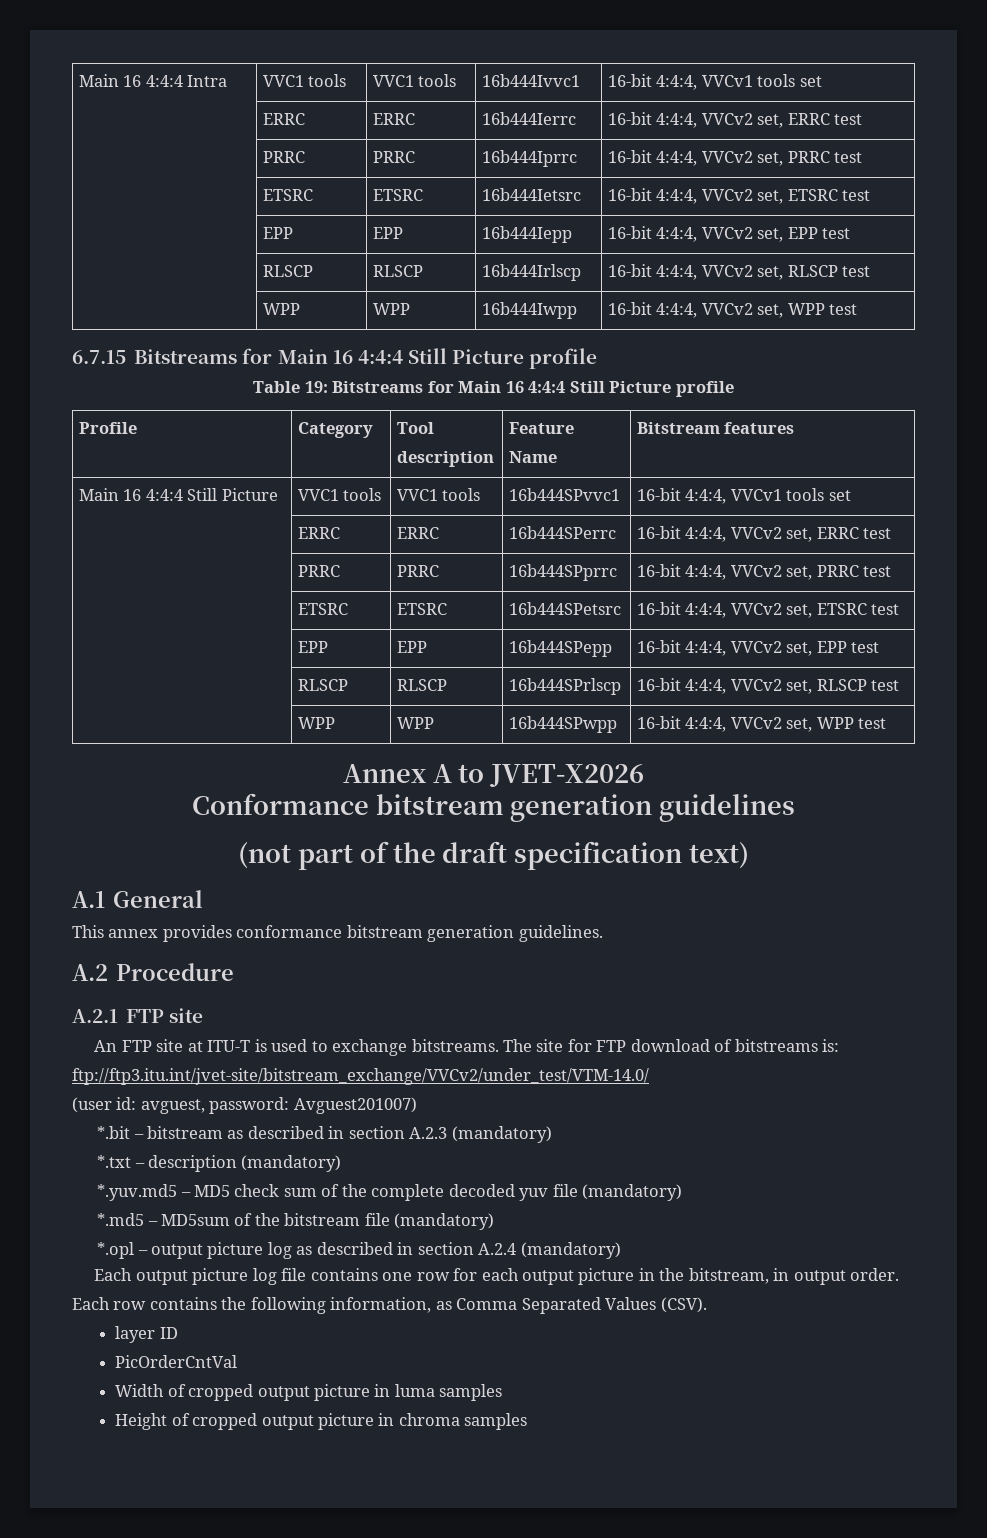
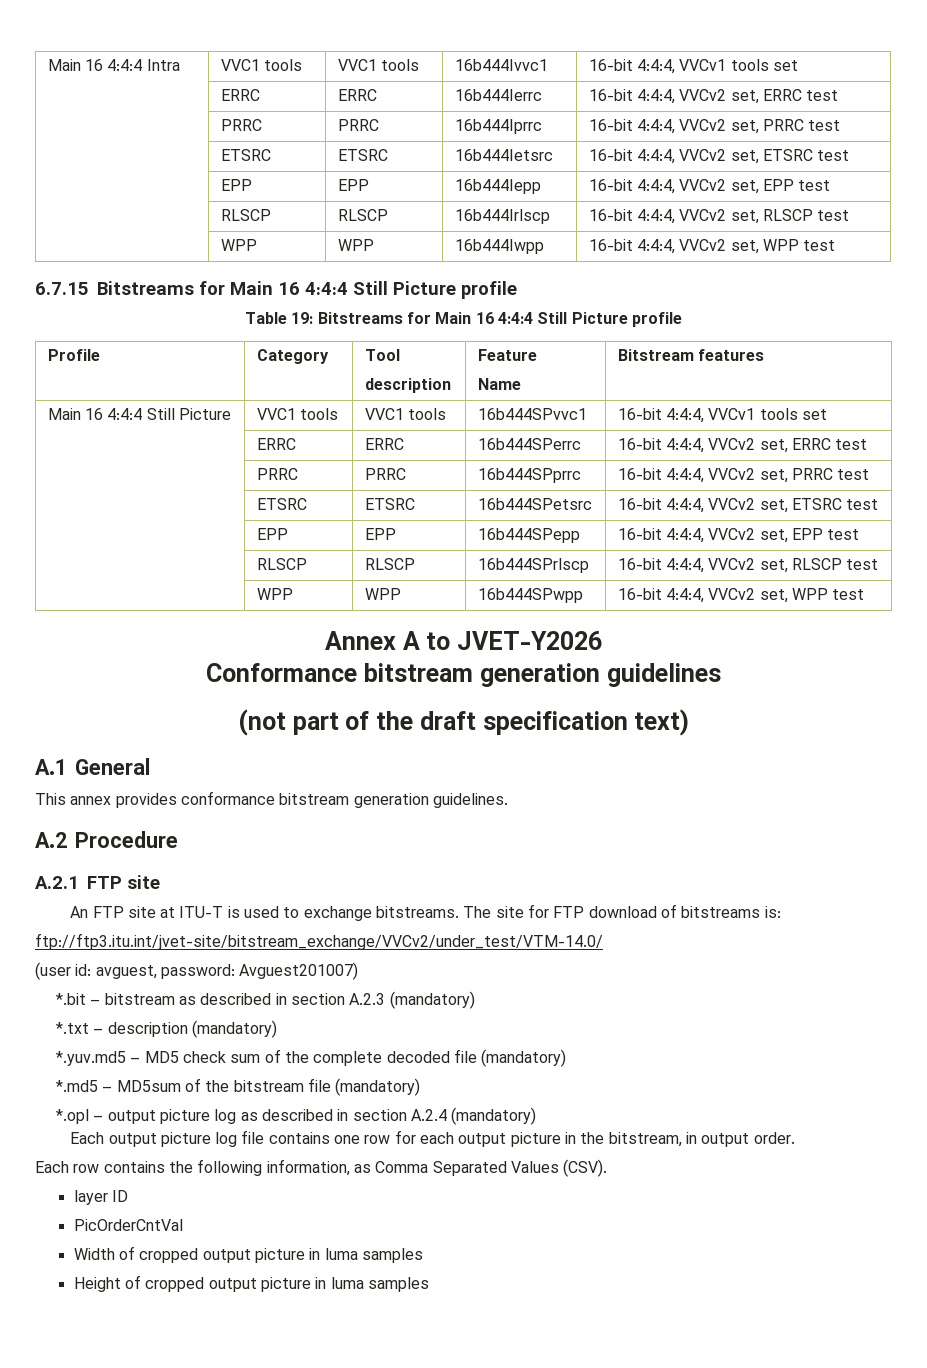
[490,764,645,787] JVET-X2026 -> [457,631,603,650] JVET-Y2026
[519,1188,549,1201] yuv -> (450, 1057) none
[398,1413,460,1426] chroma -> [330,1277,364,1289] luma

